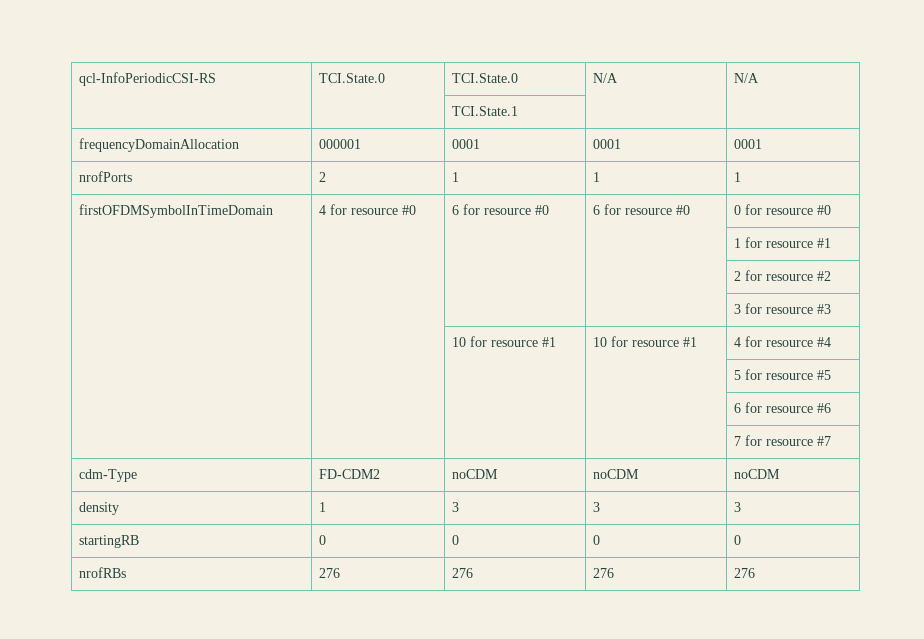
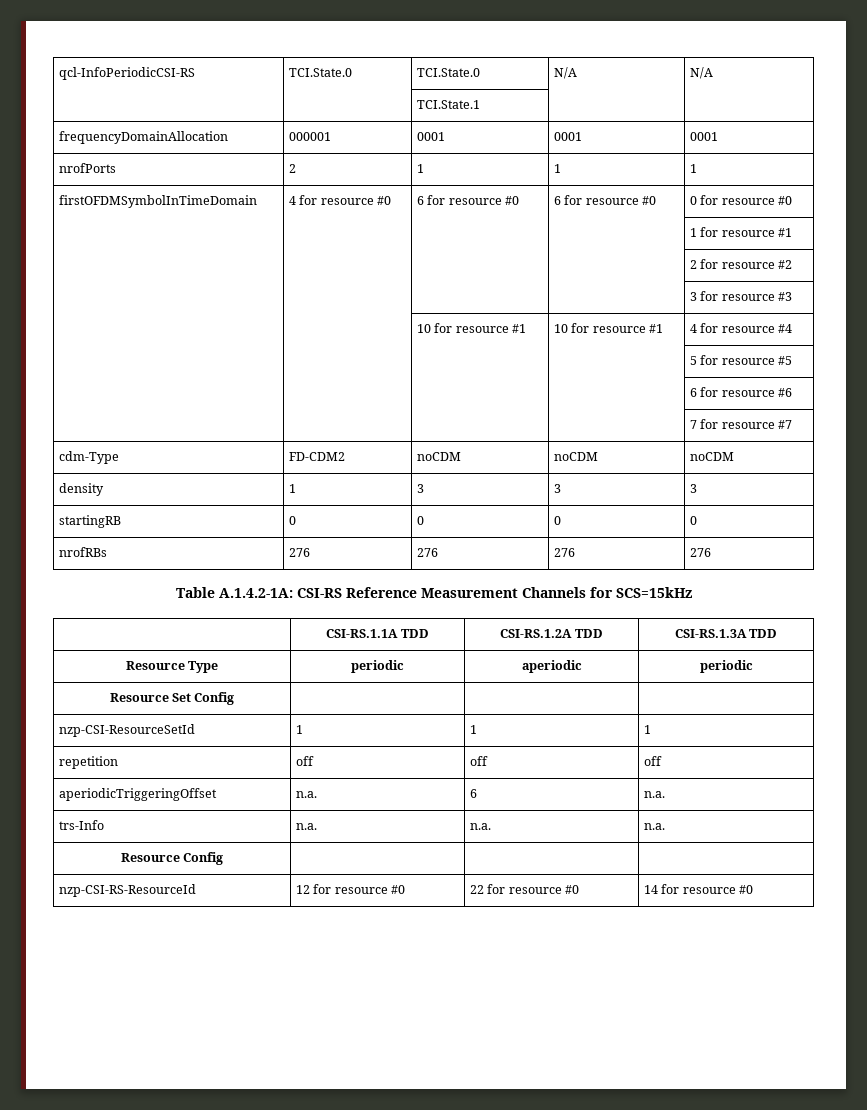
(755, 573) none -> [175,587,692,598] [326,629,429,638] [500,629,603,638] [674,629,778,638] [125,661,219,673] [351,660,404,673] [521,660,582,673] [699,660,753,673] [109,692,235,705] [58,724,195,737] [295,725,303,734] [469,725,477,734] [643,725,651,734] [58,756,118,769] [295,756,314,766] [469,756,488,766] [643,756,662,766] [58,788,217,801] [295,791,317,798] [469,789,477,798] [643,791,665,798] [58,820,104,830] [295,823,317,830] [469,823,491,830] [643,823,665,830] [120,852,224,865] [58,884,196,897] [295,884,405,894] [469,884,579,894] [643,884,753,894] // Table A.1.4.2-1A: CSI-RS Reference Measurement Channels for SCS=15kHz // | CSI-RS.1.1A TDD | CSI-RS.1.2A TDD | CSI-RS.1.3A TDD // Resource Type | periodic | aperiodic | periodic // Resource Set Config | | | // nzp-CSI-ResourceSetId | 1 | 1 | 1 // repetition | off | off | off // aperiodicTriggeringOffset | n.a. | 6 | n.a. // trs-Info | n.a. | n.a. | n.a. // Resource Config | | | // nzp-CSI-RS-ResourceId | 12 for resource #0 | 22 for resource #0 | 14 for resource #0

